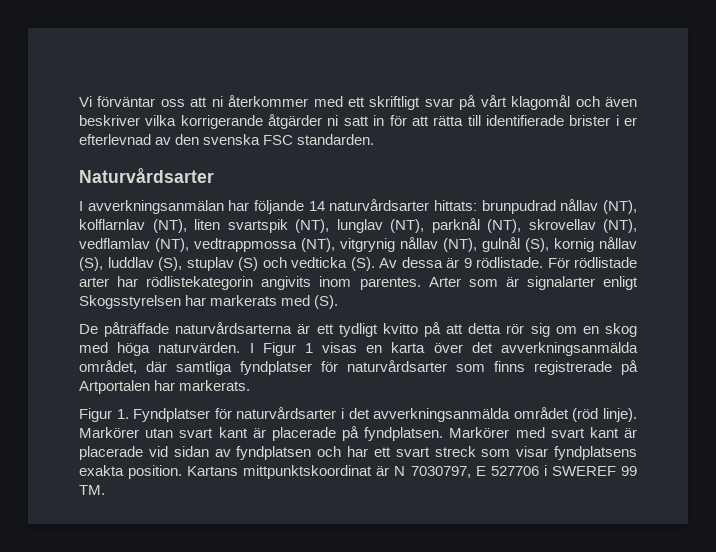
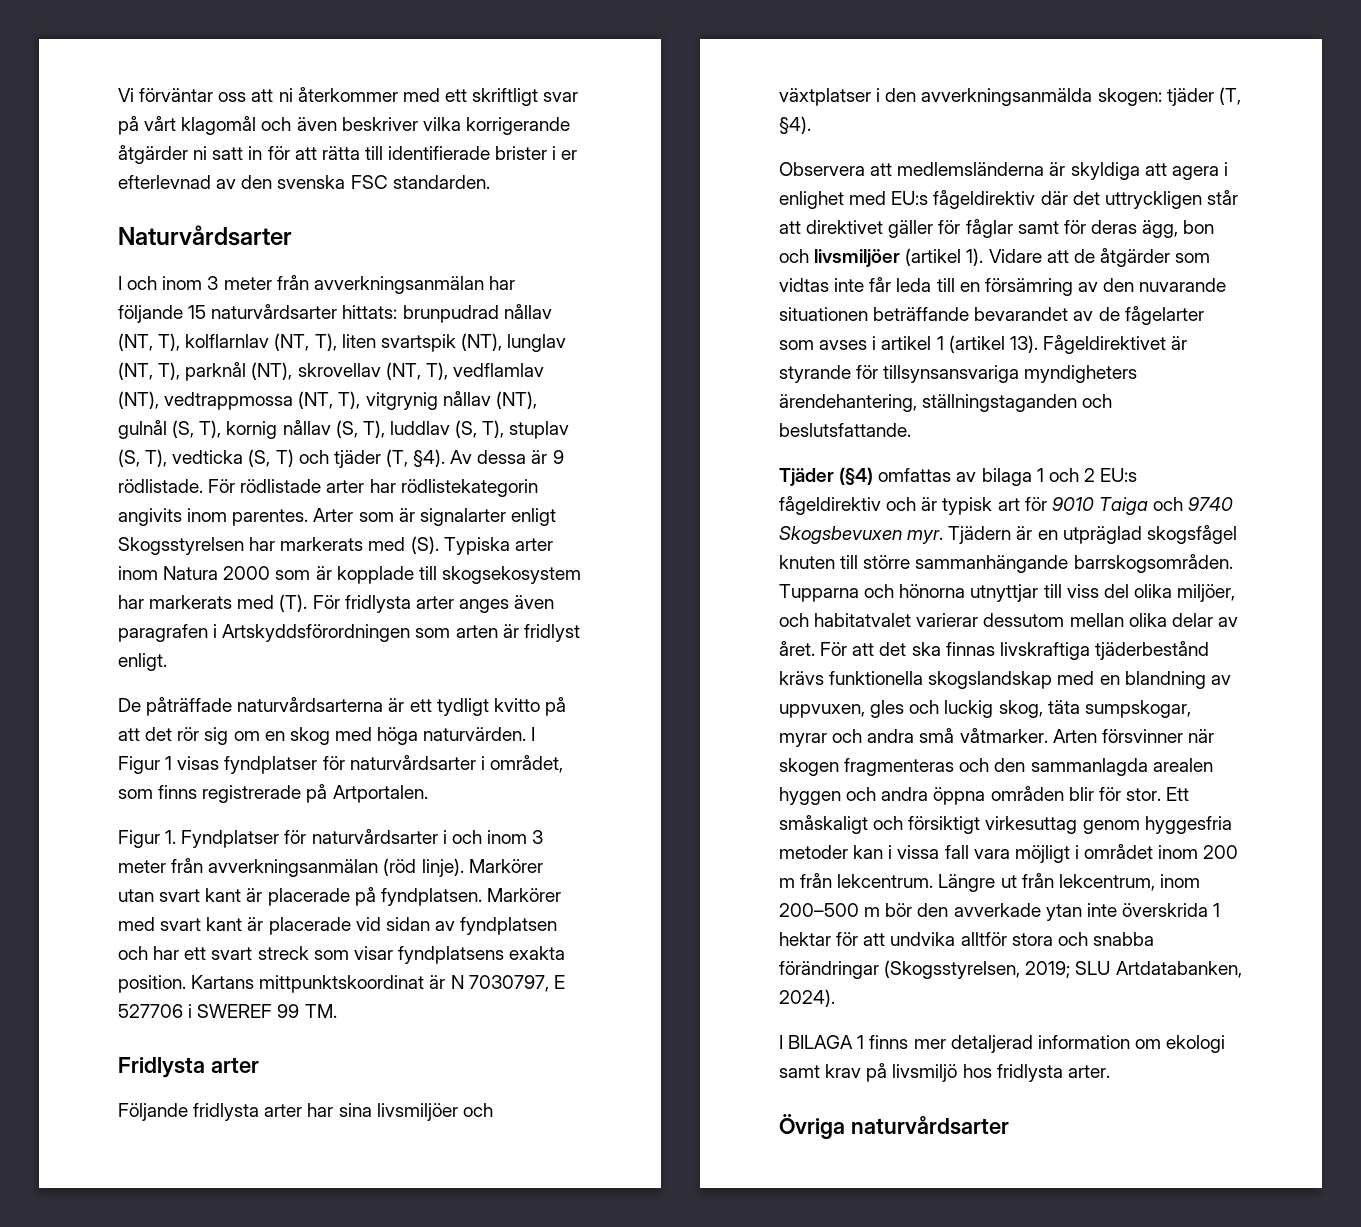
(83, 206) none -> [127,275,309,290] och inom 3 meter från
[308,201,325,211] 14 -> [188,305,207,319] 15
[602,200,637,214] [79,219,187,233] (NT), kolflarnlav (NT), -> [118,333,337,351] (NT, T), kolflarnlav (NT, T),
[390,219,424,233] (NT), -> [118,362,181,380] (NT, T),
[603,219,637,233] (NT), -> [385,362,448,380] (NT, T),
[301,238,335,252] (NT), -> [298,391,361,409] (NT, T),
[525,237,637,252] [79,257,375,271] (S), kornig nållav (S), luddlav (S), stuplav (S) och vedticka (S). -> [172,420,570,439] [118,449,446,468] (S, T), kornig nållav (S, T), luddlav (S, T), stuplav (S, T), vedticka (S, T) och tjäder (T, §4).
(339, 302) none -> [443,537,553,555] [118,566,581,584] [118,594,555,613] [118,624,580,642] [118,653,167,671] Typiska arter inom Natura 2000 som är kopplade till skogsekosystem har markerats med (T). För fridlysta arter anges även paragrafen i Artskyddsförordningen som arten är fridlyst enligt.
[468,323,502,334] detta -> [145,727,173,741] det
[366,342,638,356] [79,360,232,375] en karta över det avverkningsanmälda området, där samtliga -> (220, 763) none
(447, 366) none -> [480,755,563,773] i området,
[79,380,251,394] Artportalen har markerats. -> [332,785,428,803] Artportalen.
[348,407,569,422] det avverkningsanmälda området -> [451,830,544,844] [118,858,379,877] och inom 3 meter från avverkningsanmälan
(105, 490) none -> [118,1057,259,1078] [118,1103,493,1121] [779,87,1241,106] [779,116,811,134] [779,162,1228,180] [779,190,1238,209] [779,219,1215,238] [779,248,1211,267] [779,277,1227,296] [779,306,1204,325] [779,335,1188,354] [779,365,1138,383] [779,394,1113,412] [779,423,911,437] [779,467,1138,486] [779,496,1234,515] [779,525,1237,544] [779,554,1233,573] [779,584,1236,602] [779,613,1238,627] [779,641,1209,660] [779,671,1231,689] [779,700,1191,718] [779,728,1214,747] [779,758,1213,776] [779,786,1190,805] [779,815,1232,834] [779,844,1239,863] [779,873,1200,892] [779,903,1221,921] [779,932,1154,946] [779,960,1242,979] [779,989,835,1007] [779,1035,1226,1053] [779,1063,1110,1082] [779,1113,1009,1139] // Fridlysta arter // Följande fridlysta arter har sina livsmiljöer och växtplatser i den avverkningsanmälda skogen: tjäder (T, §4). // Observera att medlemsländerna är skyldiga att agera i enlighet med EU:s fågeldirektiv där det uttryckligen står att direktivet gäller för fåglar samt för deras ägg, bon och livsmiljöer (artikel 1). Vidare att de åtgärder som vidtas inte får leda till en försämring av den nuvarande situationen beträffande bevarandet av de fågelarter som avses i artikel 1 (artikel 13). Fågeldirektivet är styrande för tillsynsansvariga myndigheters ärendehantering, ställningstaganden och beslutsfattande. // Tjäder (§4) omfattas av bilaga 1 och 2 EU:s fågeldirektiv och är typisk art för 9010 Taiga och 9740 Skogsbevuxen myr. Tjädern är en utpräglad skogsfågel knuten till större sammanhängande barrskogsområden. Tupparna och hönorna utnyttjar till viss del olika miljöer, och habitatvalet varierar dessutom mellan olika delar av året. För att det ska finnas livskraftiga tjäderbestånd krävs funktionella skogslandskap med en blandning av uppvuxen, gles och luckig skog, täta sumpskogar, myrar och andra små våtmarker. Arten försvinner när skogen fragmenteras och den sammanlagda arealen hyggen och andra öppna områden blir för stor. Ett småskaligt och försiktigt virkesuttag genom hyggesfria metoder kan i vissa fall vara möjligt i området inom 200 m från lekcentrum. Längre ut från lekcentrum, inom 200–500 m bör den avverkade ytan inte överskrida 1 hektar för att undvika alltför stora och snabba förändringar (Skogsstyrelsen, 2019; SLU Artdatabanken, 2024). // I BILAGA 1 finns mer detaljerad information om ekologi samt krav på livsmiljö hos fridlysta arter. // Övriga naturvårdsarter

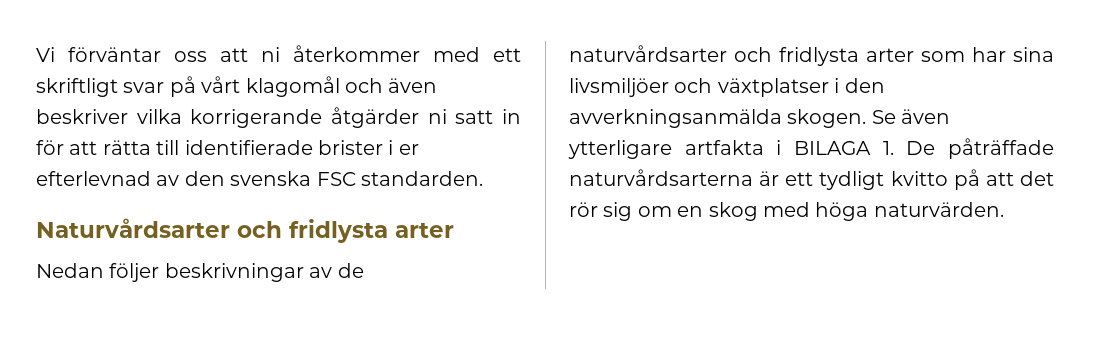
[118,275,515,294] [118,304,552,323] [118,333,567,352] [118,362,544,381] [118,391,537,410] [118,420,570,439] [118,449,564,468] [118,479,538,497] [118,508,556,526] [118,536,553,555] [118,566,581,584] [118,594,555,613] [118,624,580,642] [118,653,167,671] // I och inom 3 meter från avverkningsanmälan har följande 15 naturvårdsarter hittats: brunpudrad nållav (NT, T), kolflarnlav (NT, T), liten svartspik (NT), lunglav (NT, T), parknål (NT), skrovellav (NT, T), vedflamlav (NT), vedtrappmossa (NT, T), vitgrynig nållav (NT), gulnål (S, T), kornig nållav (S, T), luddlav (S, T), stuplav (S, T), vedticka (S, T) och tjäder (T, §4). Av dessa är 9 rödlistade. För rödlistade arter har rödlistekategorin angivits inom parentes. Arter som är signalarter enligt Skogsstyrelsen har markerats med (S). Typiska arter inom Natura 2000 som är kopplade till skogsekosystem har markerats med (T). För fridlysta arter anges även paragrafen i Artskyddsförordningen som arten är fridlyst enligt. // -> [237,219,454,243] [36,263,364,282] [569,45,1054,66] [569,78,885,97] [569,109,951,128] [568,140,894,159] och fridlysta arter // Nedan följer beskrivningar av de naturvårdsarter och fridlysta arter som har sina livsmiljöer och växtplatser i den avverkningsanmälda skogen. Se även ytterligare artfakta i BILAGA 1.
[531,727,536,741] [118,755,563,774] [118,784,428,803] [118,829,544,848] [118,858,543,877] [118,887,561,906] [118,917,558,935] [118,946,566,964] [118,975,565,993] [118,1004,337,1018] [118,1057,259,1078] [118,1103,493,1121] [779,87,1241,106] [779,116,811,134] [779,162,1228,180] [779,190,1238,209] [779,219,1215,238] [779,248,1211,267] [779,277,1227,296] [779,306,1204,325] [779,335,1188,354] [779,365,1138,383] [779,394,1113,412] [779,423,911,437] [779,467,1138,486] [779,496,1234,515] [779,525,1237,544] [779,554,1233,573] [779,584,1236,602] [779,613,1238,627] [779,641,1209,660] [779,671,1231,689] [779,700,1191,718] [779,728,1214,747] [779,758,1213,776] [779,786,1190,805] [779,815,1232,834] [779,844,1239,863] [779,873,1200,892] [779,903,1221,921] [779,932,1154,946] [779,960,1242,979] [779,989,835,1007] [779,1035,1226,1053] [779,1063,1110,1082] [779,1113,1009,1139] I Figur 1 visas fyndplatser för naturvårdsarter i området, som finns registrerade på Artportalen. // Figur 1. Fyndplatser för naturvårdsarter i och inom 3 meter från avverkningsanmälan (röd linje). Markörer utan svart kant är placerade på fyndplatsen. Markörer med svart kant är placerade vid sidan av fyndplatsen och har ett svart streck som visar fyndplatsens exakta position. Kartans mittpunktskoordinat är N 7030797, E 527706 i SWEREF 99 TM. // Fridlysta arter // Följande fridlysta arter har sina livsmiljöer och växtplatser i den avverkningsanmälda skogen: tjäder (T, §4). // Observera att medlemsländerna är skyldiga att agera i enlighet med EU:s fågeldirektiv där det uttryckligen står att direktivet gäller för fåglar samt för deras ägg, bon och livsmiljöer (artikel 1). Vidare att de åtgärder som vidtas inte får leda till en försämring av den nuvarande situationen beträffande bevarandet av de fågelarter som avses i artikel 1 (artikel 13). Fågeldirektivet är styrande för tillsynsansvariga myndigheters ärendehantering, ställningstaganden och beslutsfattande. // Tjäder (§4) omfattas av bilaga 1 och 2 EU:s fågeldirektiv och är typisk art för 9010 Taiga och 9740 Skogsbevuxen myr. Tjädern är en utpräglad skogsfågel knuten till större sammanhängande barrskogsområden. Tupparna och hönorna utnyttjar till viss del olika miljöer, och habitatvalet varierar dessutom mellan olika delar av året. För att det ska finnas livskraftiga tjäderbestånd krävs funktionella skogslandskap med en blandning av uppvuxen, gles och luckig skog, täta sumpskogar, myrar och andra små våtmarker. Arten försvinner när skogen fragmenteras och den sammanlagda arealen hyggen och andra öppna områden blir för stor. Ett småskaligt och försiktigt virkesuttag genom hyggesfria metoder kan i vissa fall vara möjligt i området inom 200 m från lekcentrum. Längre ut från lekcentrum, inom 200–500 m bör den avverkade ytan inte överskrida 1 hektar för att undvika alltför stora och snabba förändringar (Skogsstyrelsen, 2019; SLU Artdatabanken, 2024). // I BILAGA 1 finns mer detaljerad information om ekologi samt krav på livsmiljö hos fridlysta arter. // Övriga naturvårdsarter -> (1004, 209) none

